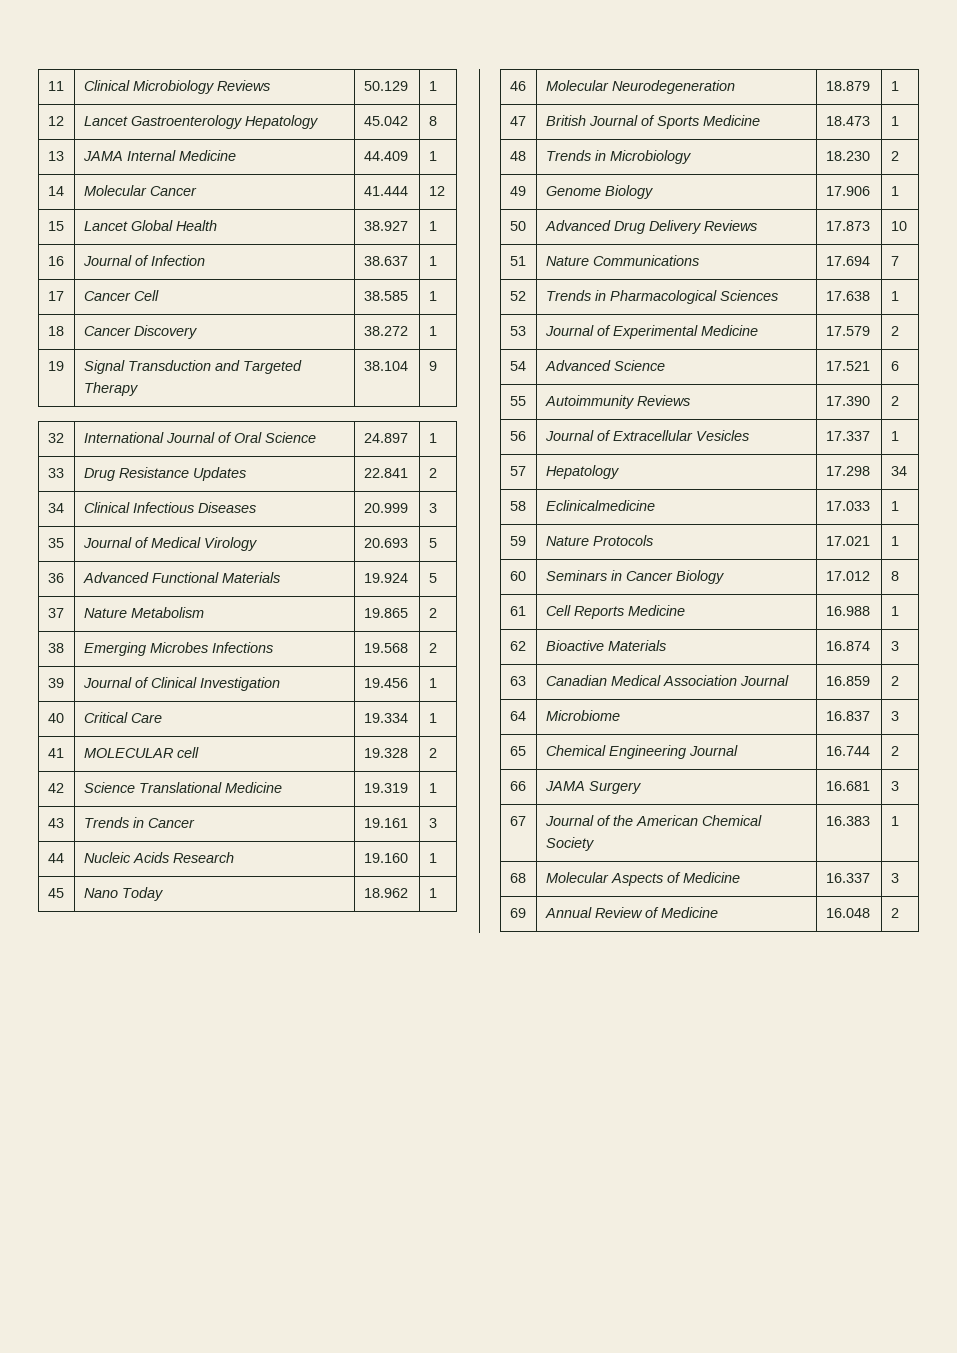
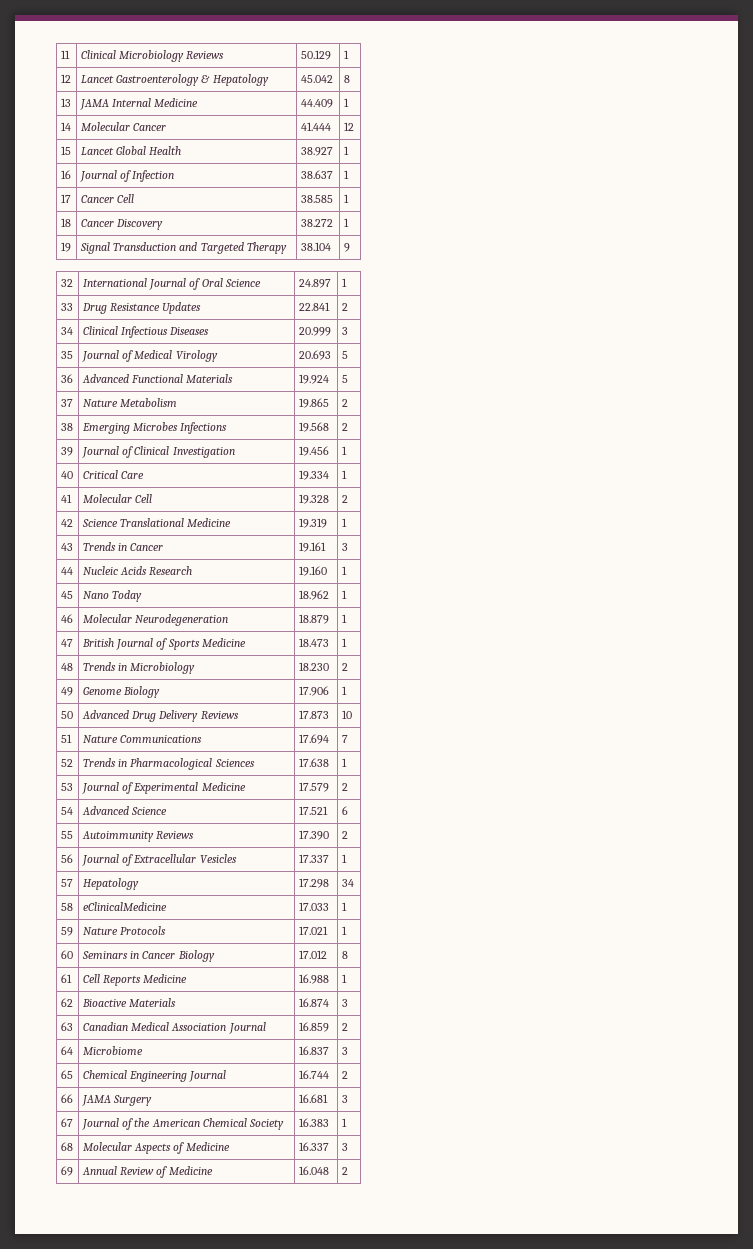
(242, 122) none -> [201,75,211,83] &
[83,747,199,758] MOLECULAR cell -> [82,494,153,503] Molecular Cell
[545,500,655,511] Eclinicalmedicine -> [82,902,167,911] eClinicalMedicine

